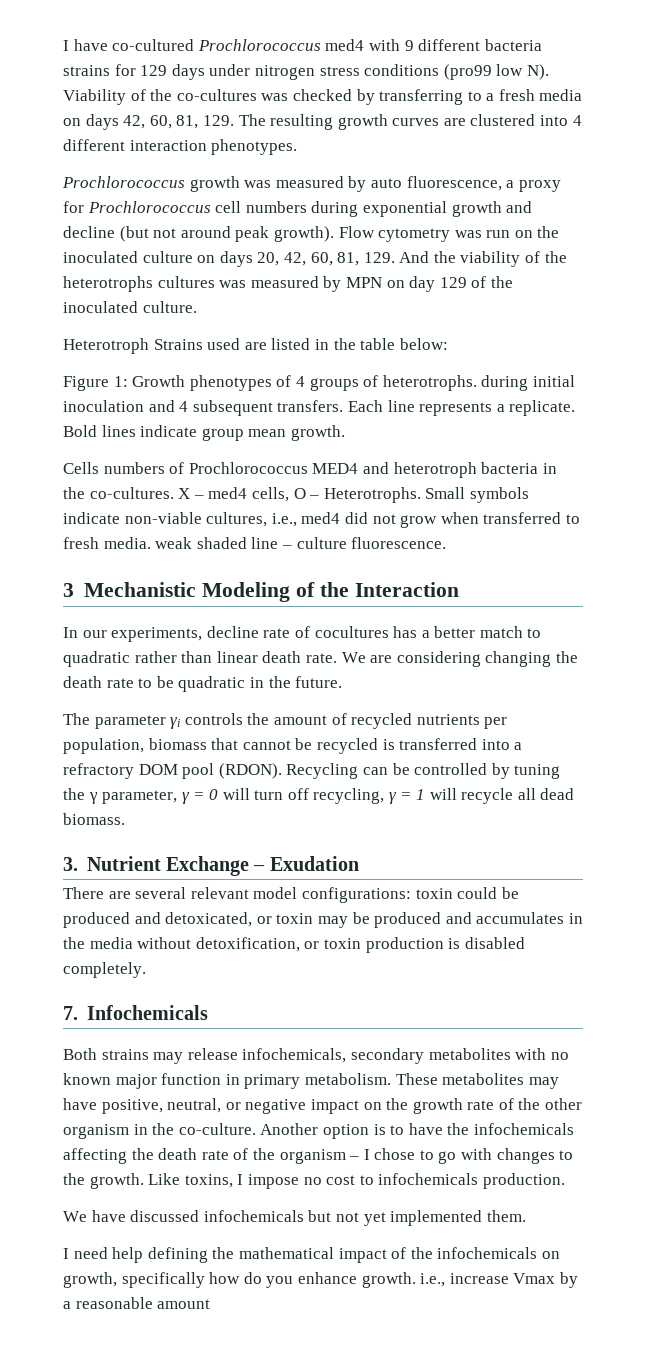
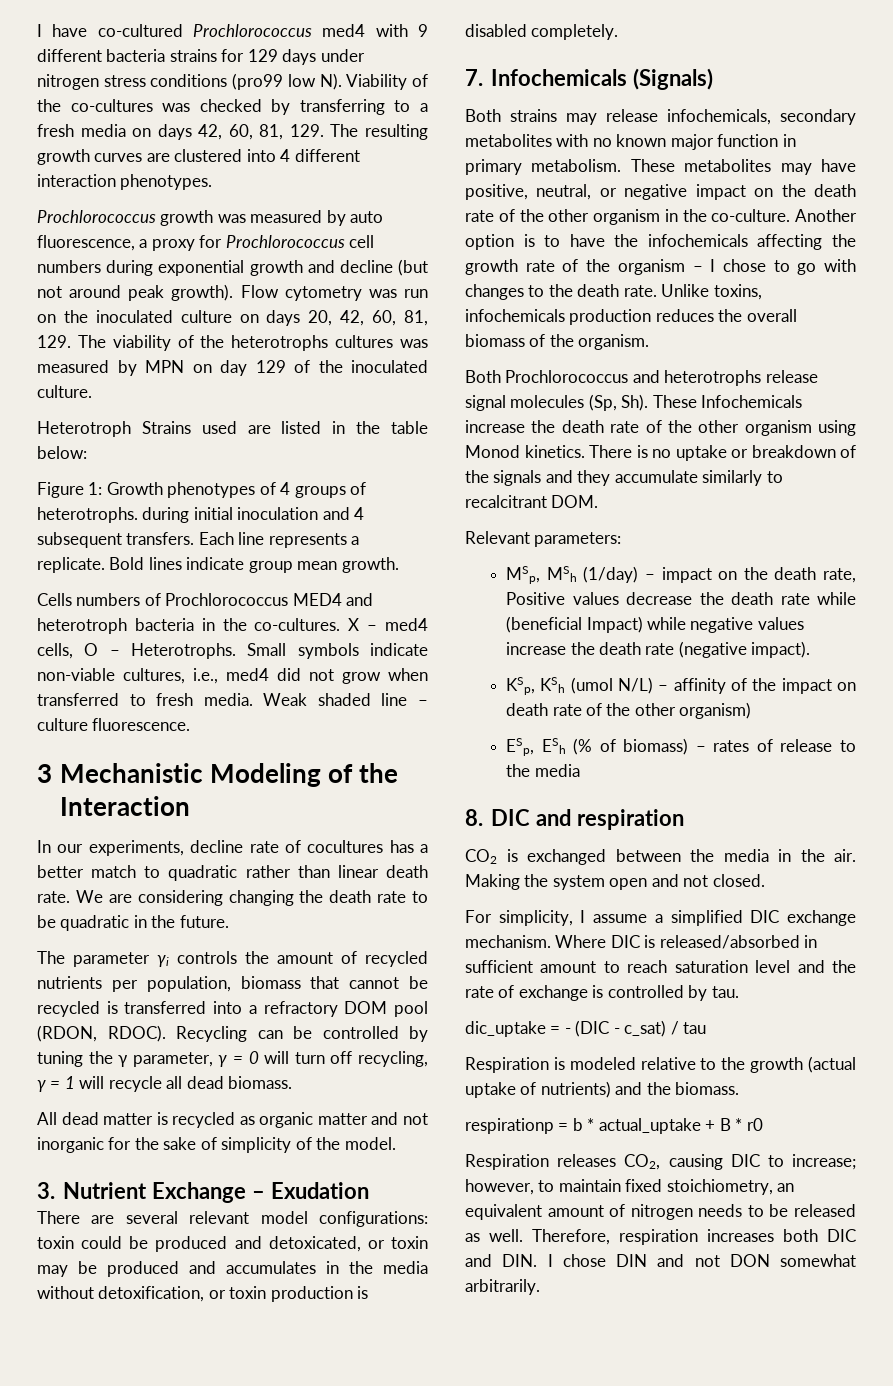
[399,251,456,263] And the -> [77,335,106,348] The
[155,537,193,549] weak -> [263,693,308,706] Weak
[218,763,282,779] (RDON). -> [37,1025,166,1042] (RDON, RDOC).
(125, 819) none -> [37,1112,428,1128] [37,1137,396,1153] // All dead matter is recycled as organic matter and not inorganic for the sake of simplicity of the model.
(208, 1012) none -> [633,68,714,90] (Signals)
[412,1098,463,1114] growth -> [814,184,856,197] death
[158,1148,198,1160] death -> [465,259,518,275] growth
[89,1173,565,1189] [63,1210,526,1226] [63,1247,560,1263] [63,1272,578,1288] [63,1297,211,1309] growth. Like toxins, I impose no cost to infochemicals production. // We have discussed infochemicals but not yet implemented them. // I need help defining the mathematical impact of the infochemicals on growth, specifically how do you enhance growth. i.e., increase Vmax by a reasonable amount -> [577,284,762,300] [465,309,797,325] [465,334,650,350] [465,370,818,386] [465,394,803,411] [465,420,856,436] [465,445,856,461] [465,470,783,486] [465,495,599,508] [465,531,622,547] [506,566,856,584] [506,592,856,605] [506,616,804,633] [506,641,811,658] [506,677,856,695] [506,702,752,719] [506,738,856,756] [506,764,580,777] [465,809,685,830] [465,849,856,865] [465,874,765,890] [465,910,856,926] [465,935,818,949] [465,960,856,973] [465,985,739,1001] [465,1020,707,1037] [465,1056,856,1073] [465,1081,740,1098] [465,1118,763,1134] [465,1154,856,1170] [465,1179,795,1195] [465,1204,856,1220] [465,1229,856,1245] [465,1254,856,1267] [465,1279,540,1295] death rate. Unlike toxins, infochemicals production reduces the overall biomass of the organism. // Both Prochlorococcus and heterotrophs release signal molecules (Sp, Sh). These Infochemicals increase the death rate of the other organism using Monod kinetics. There is no uptake or breakdown of the signals and they accumulate similarly to recalcitrant DOM. // Relevant parameters: // MSp, MSh (1/day) – impact on the death rate, Positive values decrease the death rate while (beneficial Impact) while negative values increase the death rate (negative impact). // KSp, KSh (umol N/L) – affinity of the impact on death rate of the other organism) // ESp, ESh (% of biomass) – rates of release to the media // 8. DIC and respiration // CO2 is exchanged between the media in the air. Making the system open and not closed. // For simplicity, I assume a simplified DIC exchange mechanism. Where DIC is released/absorbed in sufficient amount to reach saturation level and the rate of exchange is controlled by tau. // dic_uptake = - (DIC - c_sat) / tau // Respiration is modeled relative to the growth (actual uptake of nutrients) and the biomass. // respirationp = b * actual_uptake + B * r0 // Respiration releases CO2, causing DIC to increase; however, to maintain fixed stoichiometry, an equivalent amount of nitrogen needs to be released as well. Therefore, respiration increases both DIC and DIN. I chose DIN and not DON somewhat arbitrarily.

